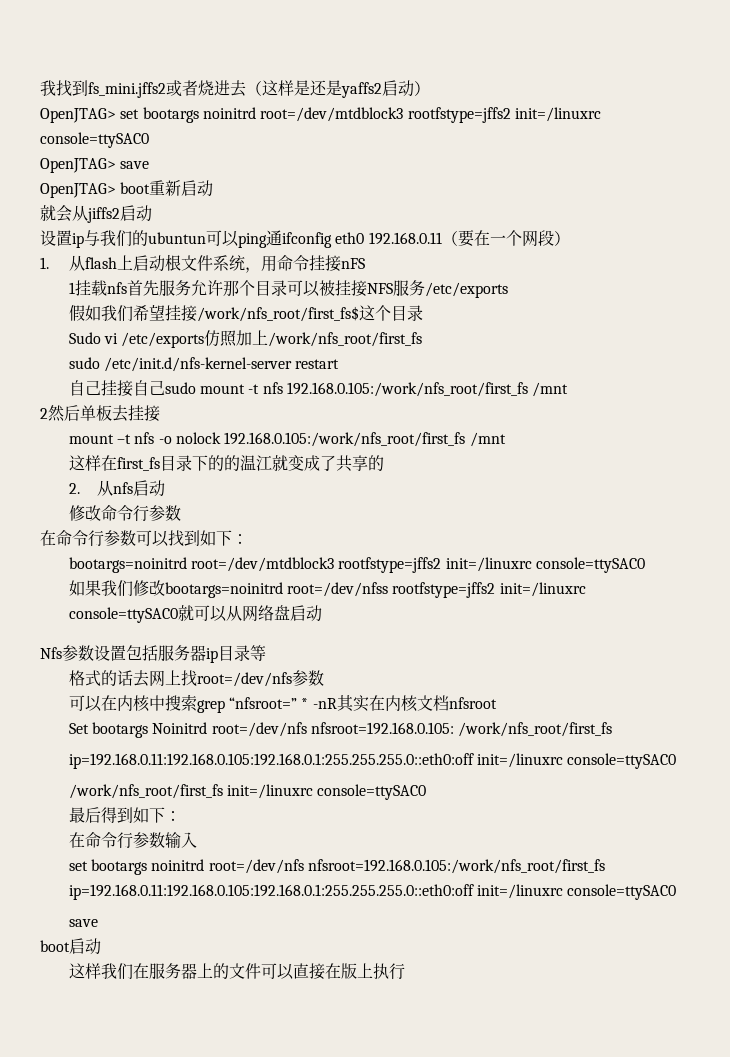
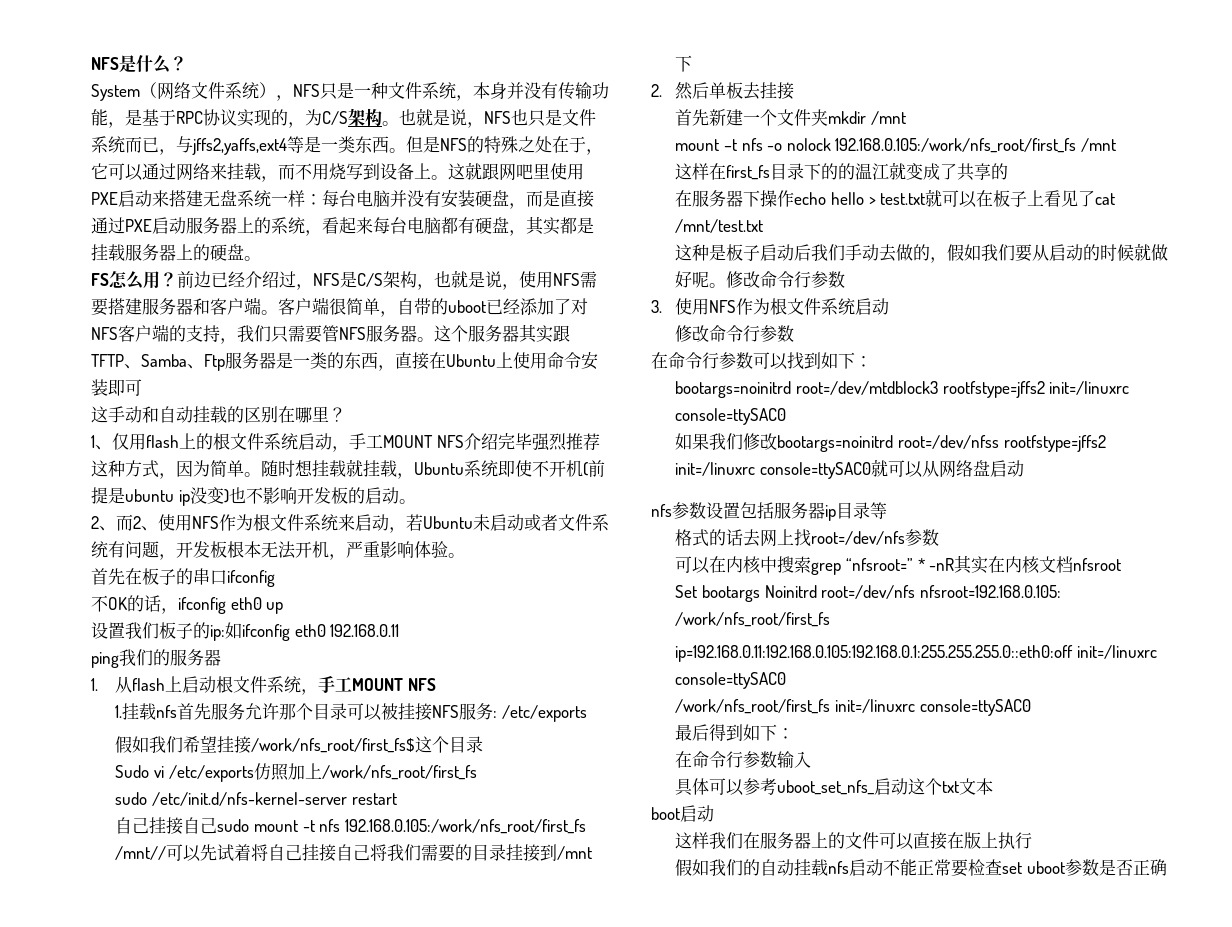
[40,80,430,98] [40,107,601,123] [40,132,149,148] [40,158,150,173] [40,180,214,198] [40,205,152,223] [40,230,570,248] 我找到fs_mini.jffs2或者烧进去（这样是还是yaffs2启动） // OpenJTAG> set bootargs noinitrd root=/dev/mtdblock3 rootfstype=jffs2 init=/linuxrc console=ttySAC0 // OpenJTAG> save // OpenJTAG> boot重新启动 // 就会从jiffs2启动 // 设置ip与我们的ubuntun可以ping通ifconfig eth0 192.168.0.11（要在一个网段） -> [91,55,187,73] [91,82,609,101] [91,108,596,128] [91,136,603,155] [91,162,584,182] [91,190,594,209] [91,216,594,236] [91,244,261,261] [91,270,597,290] [91,297,588,317] [91,324,570,344] [91,352,598,371] [91,379,142,396] [91,406,346,423] [91,433,600,452] [91,459,605,479] [91,487,416,506] [91,514,609,533] [91,541,465,560] [91,568,275,587] [91,595,284,614] [91,622,400,641] [91,649,221,668] NFS是什么？ // System（网络文件系统），NFS只是一种文件系统，本身并没有传输功能，是基于RPC协议实现的，为C/S架构。也就是说，NFS也只是文件系统而已，与jffs2,yaffs,ext4等是一类东西。但是NFS的特殊之处在于，它可以通过网络来挂载，而不用烧写到设备上。这就跟网吧里使用PXE启动来搭建无盘系统一样：每台电脑并没有安装硬盘，而是直接通过PXE启动服务器上的系统，看起来每台电脑都有硬盘，其实都是挂载服务器上的硬盘。 // FS怎么用？前边已经介绍过，NFS是C/S架构，也就是说，使用NFS需要搭建服务器和客户端。客户端很简单，自带的uboot已经添加了对NFS客户端的支持，我们只需要管NFS服务器。这个服务器其实跟TFTP、Samba、Ftp服务器是一类的东西，直接在Ubuntu上使用命令安装即可 // 这手动和自动挂载的区别在哪里？ // 1、仅用flash上的根文件系统启动，手工MOUNT NFS介绍完毕强烈推荐这种方式，因为简单。随时想挂载就挂载，Ubuntu系统即使不开机(前提是ubuntu ip没变)也不影响开发板的启动。 // 2、而2、使用NFS作为根文件系统来启动，若Ubuntu未启动或者文件系统有问题，开发板根本无法开机，严重影响体验。 // 首先在板子的串口ifconfig // 不OK的话，ifconfig eth0 up // 设置我们板子的ip:如ifconfig eth0 192.168.0.11 // ping我们的服务器
[260,255,365,272] [68,282,75,294] 用命令挂接nFS // 1 -> [318,676,436,693] [115,705,123,718] 手工MOUNT NFS // 1.
(425, 288) none -> [493,711,498,718] :
[532,382,569,397] [40,408,48,419] /mnt // 2 -> [115,844,593,862] [675,55,693,72] [651,84,662,97] /mnt//可以先试着将自己挂接自己将我们需要的目录挂接到/mnt下 // 2.
(160, 413) none -> [675,109,906,126] // 首先新建一个文件夹mkdir /mnt
[68,480,134,496] 2.从nfs -> [675,189,1116,208] [675,219,764,233] [675,243,1169,263] [675,271,846,288] [651,298,856,315] 在服务器下操作echo hello > test.txt就可以在板子上看见了cat /mnt/test.txt // 这种是板子启动后我们手动去做的，假如我们要从启动的时候就做好呢。修改命令行参数 // 3.使用NFS作为根文件系统
[40,647,62,659] Nfs -> [651,504,672,517] nfs
[68,859,605,875] [68,884,677,900] [68,919,98,927] set bootargs noinitrd root=/dev/nfs nfsroot=192.168.0.105:/work/nfs_root/first_fs ip=192.168.0.11:192.168.0.105:192.168.0.1:255.255.255.0::eth0:off init=/linuxrc console=ttySAC0 // save -> [675,778,994,796] 具体可以参考uboot_set_nfs_启动这个txt文本
(405, 971) none -> [675,859,1167,877] // 假如我们的自动挂载nfs启动不能正常要检查set uboot参数是否正确

